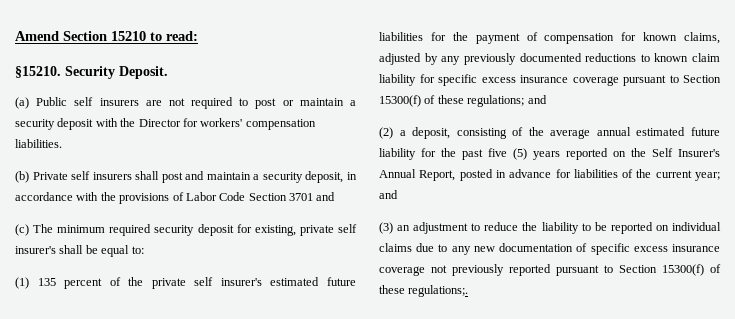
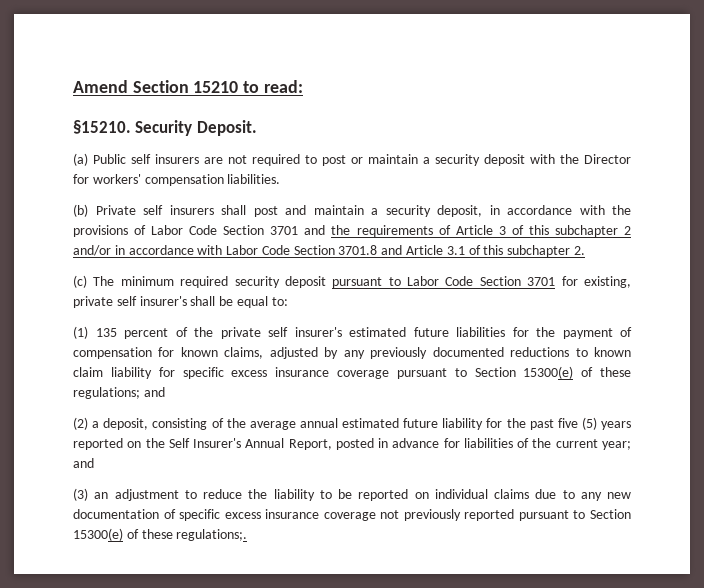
(336, 196) none -> [331,225,631,237] [73,245,585,257] the requirements of Article 3 of this subchapter 2 and/or in accordance with Labor Code Section 3701.8 and Article 3.1 of this subchapter 2.
(234, 230) none -> [332,276,556,288] pursuant to Labor Code Section 3701
[379,95,421,107] 15300(f) -> [523,366,574,379] 15300(e)
[662,264,704,276] 15300(f) -> [73,528,123,541] 15300(e)

